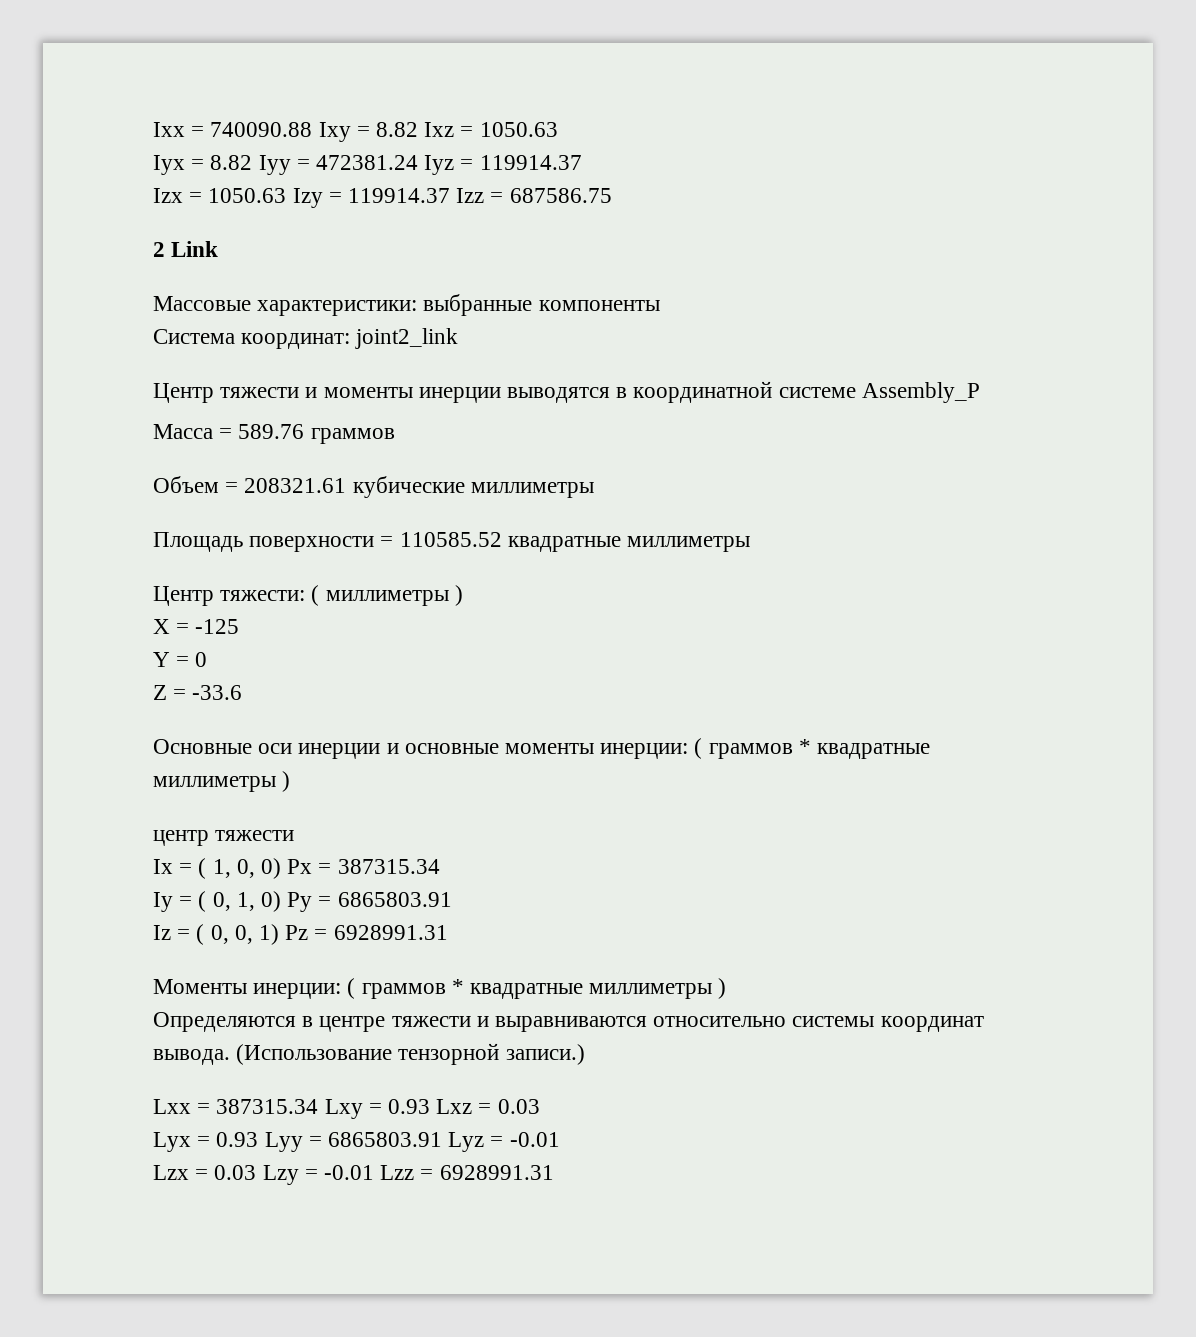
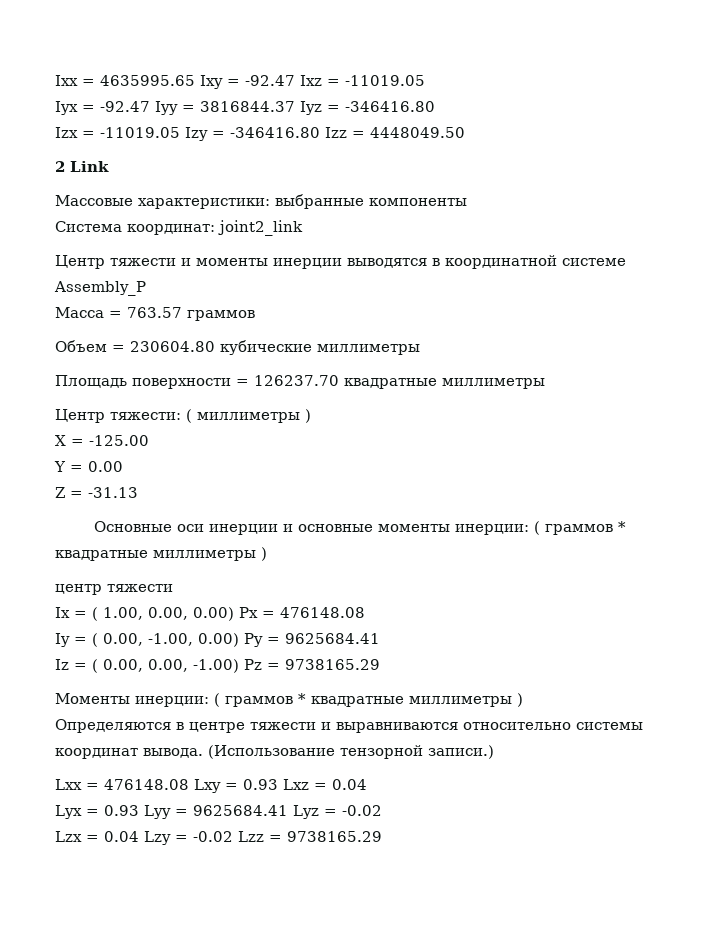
[210,122,313,137] 740090.88 -> [100,75,195,86] 4635995.65
[376,122,419,137] 8.82 -> [245,75,295,86] -92.47
[479,122,558,137] 1050.63 -> [345,75,425,86] -11019.05
[210,155,253,170] 8.82 -> [100,101,150,112] -92.47
[316,155,419,170] 472381.24 -> [200,101,295,112] 3816844.37
[479,155,582,170] 119914.37 -> [345,101,435,112] -346416.80
[208,188,287,203] 1050.63 -> [100,127,180,138] -11019.05
[348,188,451,203] 119914.37 -> [230,127,320,138] -346416.80
[509,188,612,203] 687586.75 -> [370,127,465,138] 4448049.50
[238,424,305,439] 589.76 -> [127,307,182,318] 763.57
[244,478,347,493] 208321.61 -> [130,341,215,352] 230604.80
[399,532,502,547] 110585.52 -> [254,375,339,386] 126237.70
[195,619,240,634] -125 -> [89,435,149,446] -125.00
[195,652,208,667] 0 -> [88,461,123,472] 0.00
[192,685,243,700] -33.6 -> [88,487,138,498] -31.13
[212,858,282,879] 1, 0, 0) -> [103,607,234,621] 1.00, 0.00, 0.00)
[337,859,440,874] 387315.34 -> [280,607,365,618] 476148.08
[212,891,282,912] 0, 1, 0) -> [103,633,239,647] 0.00, -1.00, 0.00)
[337,892,452,907] 6865803.91 -> [285,633,380,644] 9625684.41
[210,924,280,945] 0, 0, 1) -> [103,659,239,673] 0.00, 0.00, -1.00)
[333,925,448,940] 6928991.31 -> [285,659,380,670] 9738165.29
[216,1099,319,1114] 387315.34 -> [104,779,189,790] 476148.08
[497,1099,540,1114] 0.03 -> [332,779,367,790] 0.04
[328,1132,443,1147] 6865803.91 -> [193,805,288,816] 9625684.41
[509,1132,560,1147] -0.01 -> [342,805,382,816] -0.02
[214,1165,257,1180] 0.03 -> [104,831,139,842] 0.04
[324,1165,375,1180] -0.01 -> [193,831,233,842] -0.02
[439,1165,554,1180] 6928991.31 -> [287,831,382,842] 9738165.29

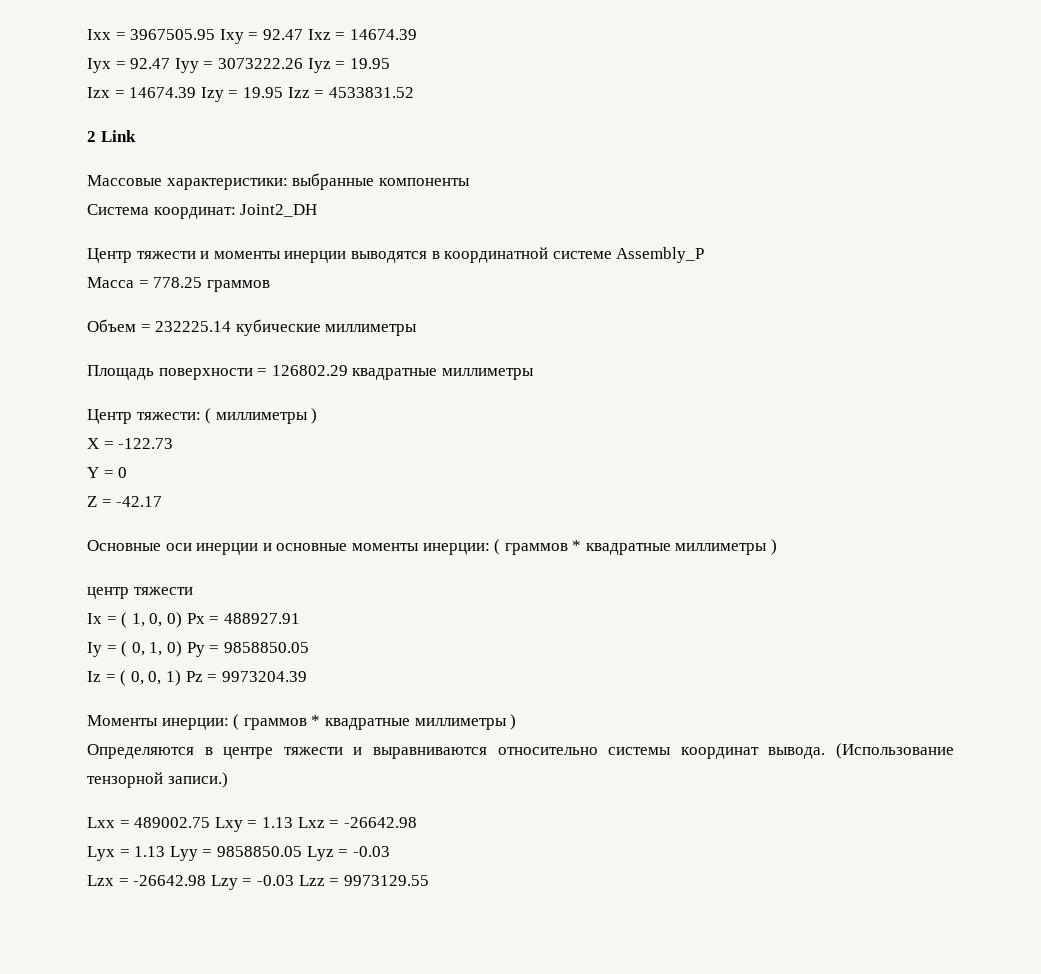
[100,75,195,86] 4635995.65 -> [130,29,216,40] 3967505.95
[245,75,295,86] -92.47 -> [262,29,303,40] 92.47
[345,75,425,86] -11019.05 -> [349,29,417,40] 14674.39
[100,101,150,112] -92.47 -> [130,58,171,69] 92.47
[200,101,295,112] 3816844.37 -> [217,58,303,69] 3073222.26
[345,101,435,112] -346416.80 -> [349,58,390,69] 19.95
[100,127,180,138] -11019.05 -> [129,87,197,98] 14674.39
[230,127,320,138] -346416.80 -> [242,87,283,98] 19.95
[370,127,465,138] 4448049.50 -> [328,87,414,98] 4533831.52
[218,220,303,236] joint2_link -> [240,204,318,217] Joint2_DH
[127,307,182,318] 763.57 -> [153,277,203,288] 778.25
[130,341,215,352] 230604.80 -> [155,321,232,332] 232225.14
[254,375,339,386] 126237.70 -> [271,365,348,376] 126802.29
[89,435,149,446] -125.00 -> [118,438,174,449] -122.73
[88,461,123,472] 0.00 -> [118,467,128,478] 0
[88,487,138,498] -31.13 -> [116,496,163,507] -42.17
[103,607,234,621] 1.00, 0.00, 0.00) -> [131,612,182,628] 1, 0, 0)
[280,607,365,618] 476148.08 -> [223,613,300,624] 488927.91
[103,633,239,647] 0.00, -1.00, 0.00) -> [131,641,182,657] 0, 1, 0)
[285,633,380,644] 9625684.41 -> [223,642,309,653] 9858850.05
[103,659,239,673] 0.00, 0.00, -1.00) -> [130,670,181,686] 0, 0, 1)
[285,659,380,670] 9738165.29 -> [221,671,307,682] 9973204.39
[104,779,189,790] 476148.08 -> [134,817,211,828] 489002.75
[243,779,278,790] 0.93 -> [261,817,293,828] 1.13
[332,779,367,790] 0.04 -> [343,817,417,828] -26642.98
[104,805,139,816] 0.93 -> [134,846,166,857] 1.13
[193,805,288,816] 9625684.41 -> [216,846,302,857] 9858850.05
[342,805,382,816] -0.02 -> [352,846,390,857] -0.03
[104,831,139,842] 0.04 -> [133,875,207,886] -26642.98
[193,831,233,842] -0.02 -> [256,875,294,886] -0.03
[287,831,382,842] 9738165.29 -> [343,875,429,886] 9973129.55

